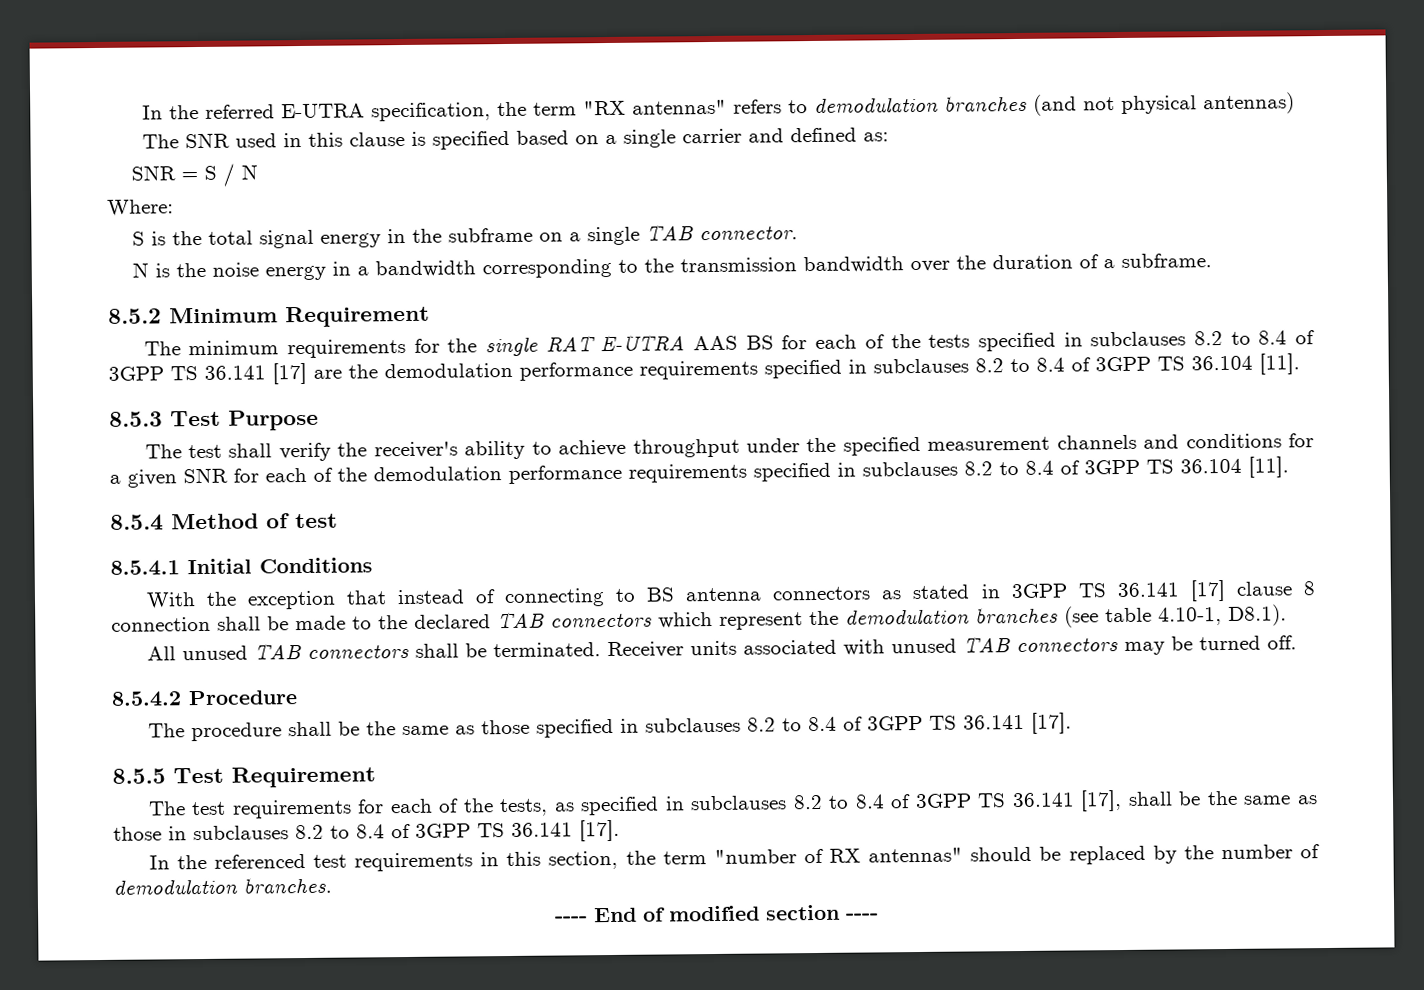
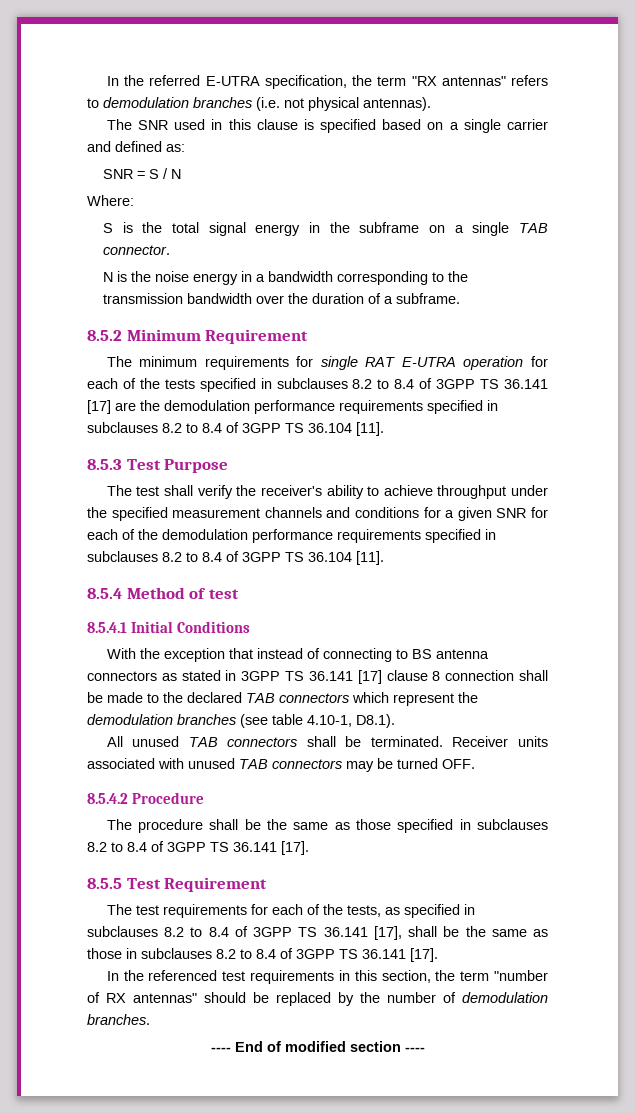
[1032,94,1077,116] (and -> [256,97,280,111] (i.e.
[1202,92,1295,115] antennas) -> [363,97,431,111] antennas).
[447,338,478,353] the -> (314, 361) none
[693,335,774,351] AAS BS -> [463,356,524,370] operation
[1266,635,1297,650] off. -> [442,759,475,769] OFF.

